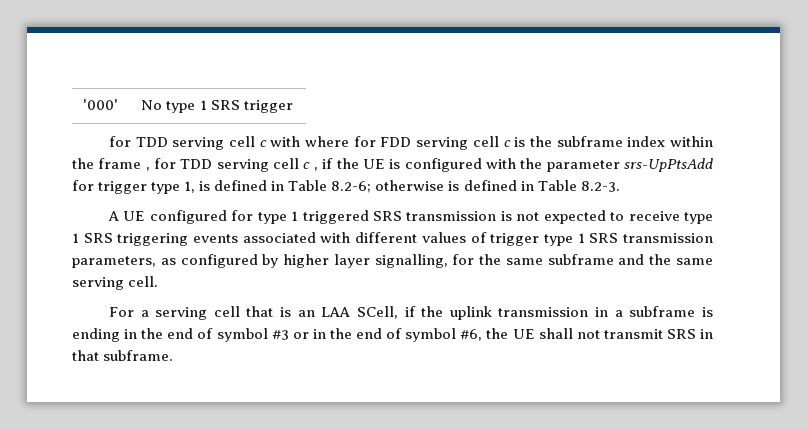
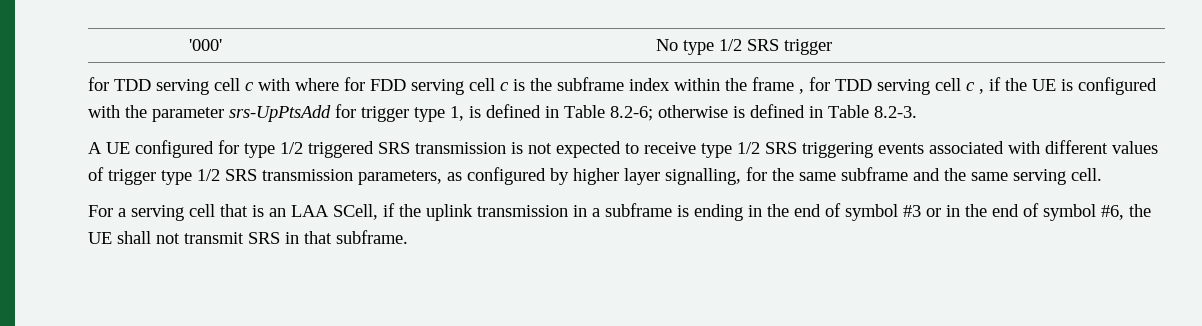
[199,100,207,110] 1 -> [718,39,742,51] 1/2
[291,211,299,221] 1 -> [280,142,303,154] 1/2
[72,233,79,243] 1 -> [737,142,760,154] 1/2
[577,233,585,243] 1 -> [197,169,220,181] 1/2

